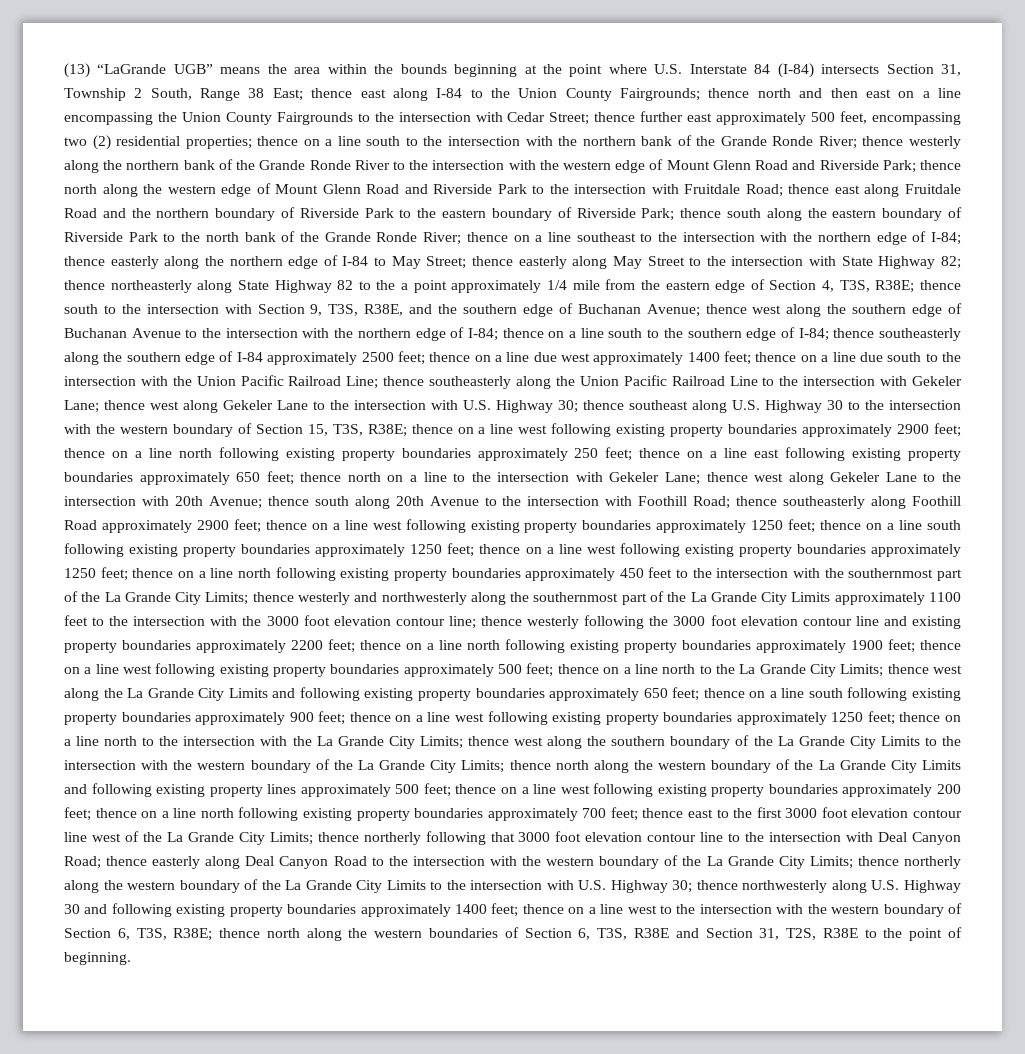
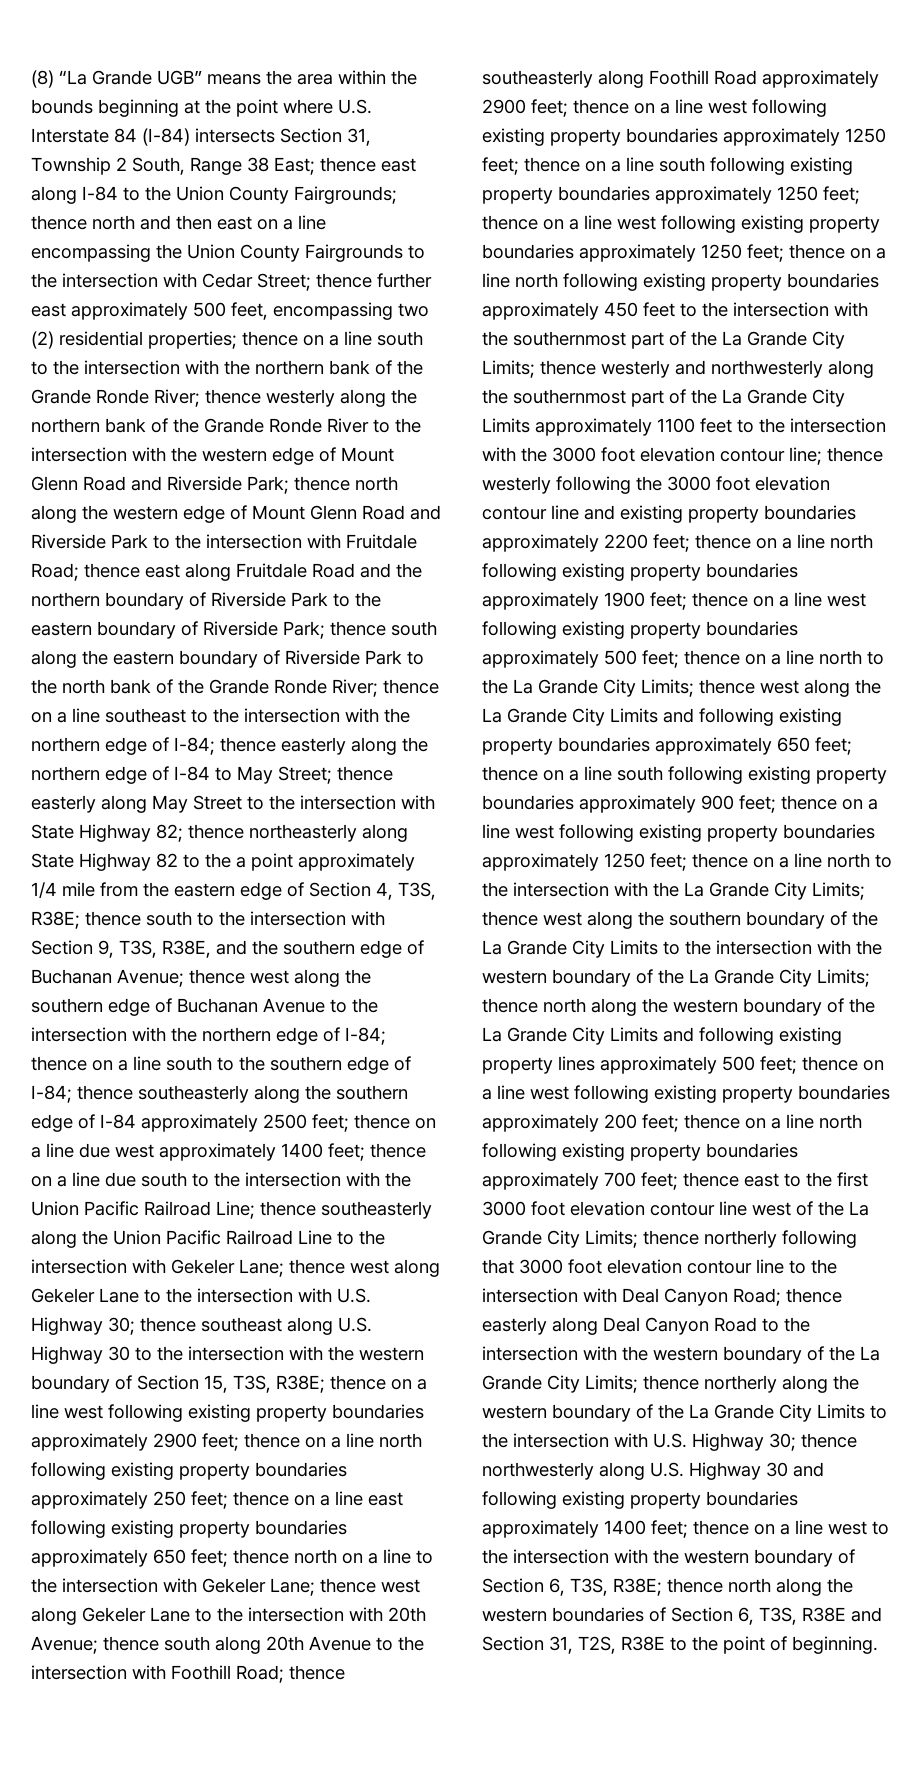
[64,63,167,78] (13) “LaGrande -> [31,70,152,88] (8) “La Grande

